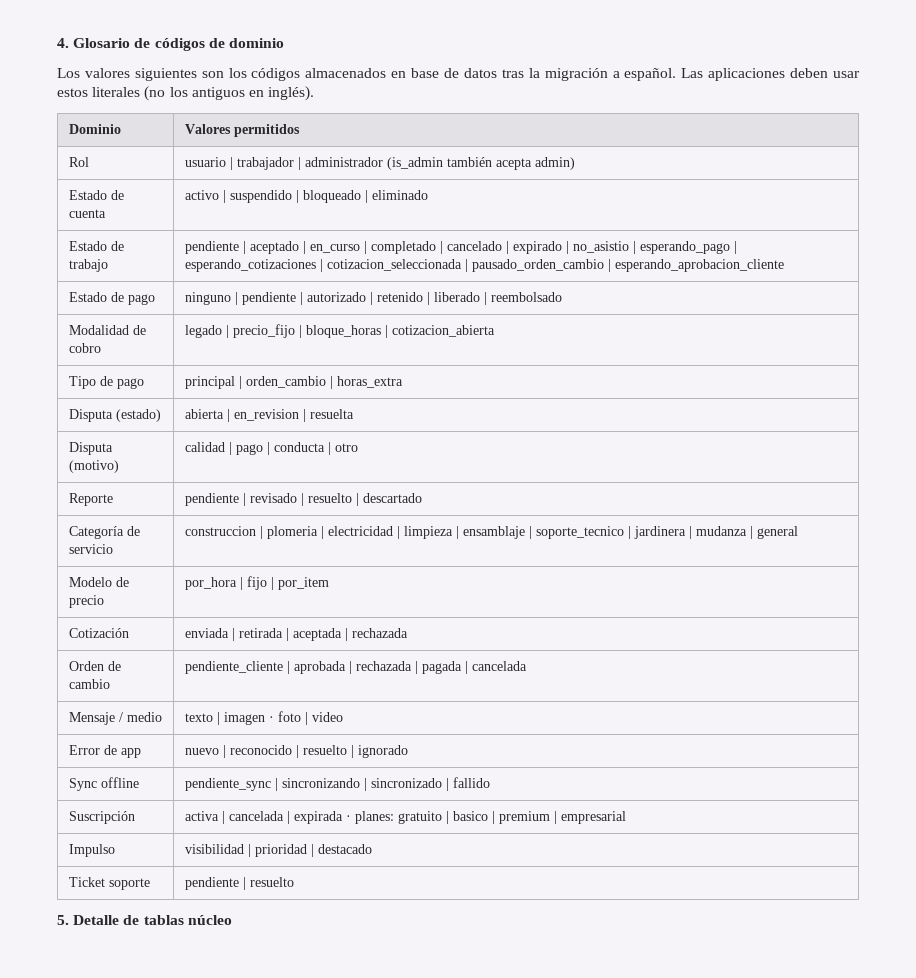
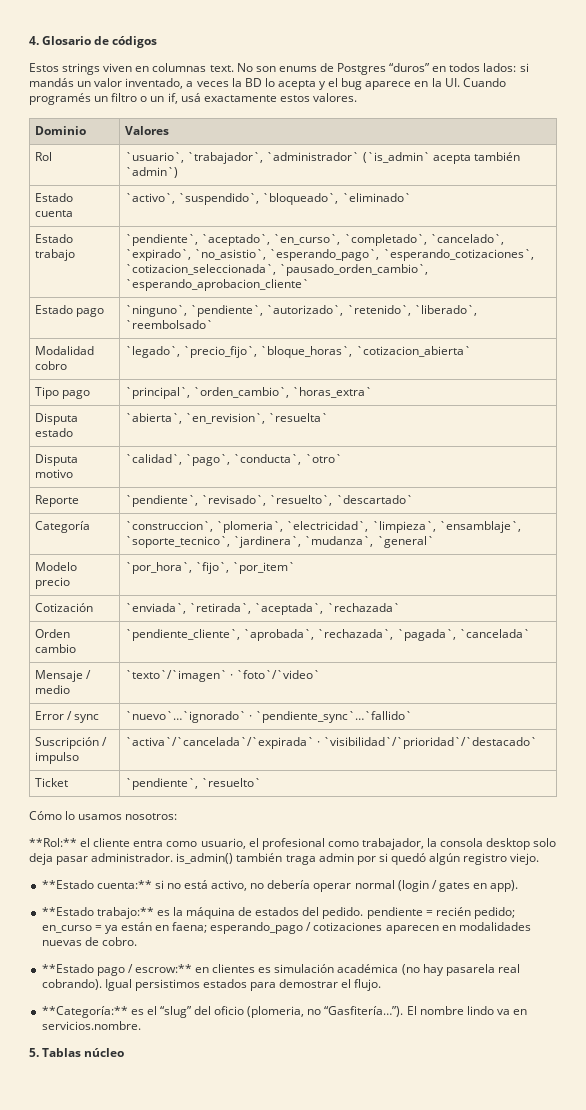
[208,38,284,48] [57,68,861,81] [57,86,315,101] de dominio // Los valores siguientes son los códigos almacenados en base de datos tras la migración a español. Las aplicaciones deben usar estos literales (no los antiguos en inglés). -> [29,63,529,75] [29,78,506,90] [29,93,357,105] // Estos strings viven en columnas text. No son enums de Postgres “duros” en todos lados: si mandás un valor inventado, a veces la BD lo acepta y el bug aparece en la UI. Cuando programés un filtro o un if, usá exactamente estos valores.
[233,124,300,137] permitidos -> (170, 130) none
[184,157,575,170] [68,190,124,200] usuario | trabajador | administrador (is_admin también acepta admin) // Estado de -> [125,152,520,164] [125,167,179,178] [35,193,74,202] `usuario`, `trabajador`, `administrador` (`is_admin` acepta también `admin`) // Estado
[184,190,428,203] [68,241,124,251] activo | suspendido | bloqueado | eliminado // Estado de -> [125,193,411,205] [35,234,74,243] `activo`, `suspendido`, `bloqueado`, `eliminado` // Estado
[184,241,737,254] [184,259,784,272] [68,292,155,305] [184,292,562,305] pendiente | aceptado | en_curso | completado | cancelado | expirado | no_asistio | esperando_pago | esperando_cotizaciones | cotizacion_seleccionada | pausado_orden_cambio | esperando_aprobacion_cliente // Estado de pago | ninguno | pendiente | autorizado | retenido | liberado | reembolsado -> [125,234,504,246] [125,249,534,261] [125,264,429,276] [125,279,310,291] [35,305,105,317] [125,305,477,317] [125,320,214,329] `pendiente`, `aceptado`, `en_curso`, `completado`, `cancelado`, `expirado`, `no_asistio`, `esperando_pago`, `esperando_cotizaciones`, `cotizacion_seleccionada`, `pausado_orden_cambio`, `esperando_aprobacion_cliente` // Estado pago | `ninguno`, `pendiente`, `autorizado`, `retenido`, `liberado`, `reembolsado`
[132,325,146,335] de -> (95, 350) none
[184,324,495,338] legado | precio_fijo | bloque_horas | cotizacion_abierta -> [125,346,471,358] `legado`, `precio_fijo`, `bloque_horas`, `cotizacion_abierta`
[99,376,144,389] [184,376,403,389] [68,409,161,422] [184,409,354,422] [68,442,113,455] [68,460,119,473] [184,442,358,455] [68,493,113,506] [184,493,422,506] [68,526,140,539] [68,544,113,554] [184,526,798,539] de pago | principal | orden_cambio | horas_extra // Disputa (estado) | abierta | en_revision | resuelta // Disputa (motivo) | calidad | pago | conducta | otro // Reporte | pendiente | revisado | resuelto | descartado // Categoría de servicio | construccion | plomeria | electricidad | limpieza | ensamblaje | soporte_tecnico | jardinera | mudanza | general -> [62,390,91,399] [125,387,373,399] [35,413,79,425] [35,428,74,437] [125,413,329,424] [35,454,79,466] [35,469,74,478] [125,454,342,466] [35,495,80,507] [125,495,413,507] [35,521,91,533] [125,521,521,533] [125,536,434,548] pago | `principal`, `orden_cambio`, `horas_extra` // Disputa estado | `abierta`, `en_revision`, `resuelta` // Disputa motivo | `calidad`, `pago`, `conducta`, `otro` // Reporte | `pendiente`, `revisado`, `resuelto`, `descartado` // Categoría | `construccion`, `plomeria`, `electricidad`, `limpieza`, `ensamblaje`, `soporte_tecnico`, `jardinera`, `mudanza`, `general`
[115,577,129,587] de -> (78, 566) none
[184,576,329,590] [68,628,129,638] [184,628,408,641] por_hora | fijo | por_item // Cotización | enviada | retirada | aceptada | rechazada -> [125,562,296,574] [35,603,94,612] [125,603,400,615] `por_hora`, `fijo`, `por_item` // Cotización | `enviada`, `retirada`, `aceptada`, `rechazada`
[107,661,121,671] de -> (71, 633) none
[184,661,527,674] [68,712,162,725] [184,711,343,725] [68,745,141,758] [184,745,408,758] [68,777,139,791] [184,777,490,791] [68,811,135,824] [184,811,626,824] [68,844,115,857] [184,844,372,857] [68,877,150,890] [184,877,294,890] [57,915,184,925] pendiente_cliente | aprobada | rechazada | pagada | cancelada // Mensaje / medio | texto | imagen · foto | video // Error de app | nuevo | reconocido | resuelto | ignorado // Sync offline | pendiente_sync | sincronizando | sincronizado | fallido // Suscripción | activa | cancelada | expirada · planes: gratuito | basico | premium | empresarial // Impulso | visibilidad | prioridad | destacado // Ticket soporte | pendiente | resuelto // 5. Detalle de tablas -> [125,629,530,641] [35,670,92,682] [35,685,71,694] [125,670,321,682] [35,711,100,723] [125,711,413,723] [35,737,108,749] [35,752,80,764] [125,737,538,749] [35,778,69,787] [125,778,262,790] [29,811,178,820] [29,838,557,850] [29,853,540,865] [41,880,519,892] [41,907,515,919] [41,922,531,934] [41,937,137,946] [41,964,520,976] [41,979,382,991] [41,1006,528,1018] [41,1021,141,1030] [29,1048,82,1057] `pendiente_cliente`, `aprobada`, `rechazada`, `pagada`, `cancelada` // Mensaje / medio | `texto`/`imagen` · `foto`/`video` // Error / sync | `nuevo`…`ignorado` · `pendiente_sync`…`fallido` // Suscripción / impulso | `activa`/`cancelada`/`expirada` · `visibilidad`/`prioridad`/`destacado` // Ticket | `pendiente`, `resuelto` // Cómo lo usamos nosotros: // **Rol:** el cliente entra como usuario, el profesional como trabajador, la consola desktop solo deja pasar administrador. is_admin() también traga admin por si quedó algún registro viejo. // **Estado cuenta:** si no está activo, no debería operar normal (login / gates en app). // **Estado trabajo:** es la máquina de estados del pedido. pendiente = recién pedido; en_curso = ya están en faena; esperando_pago / cotizaciones aparecen en modalidades nuevas de cobro. // **Estado pago / escrow:** en clientes es simulación académica (no hay pasarela real cobrando). Igual persistimos estados para demostrar el flujo. // **Categoría:** es el “slug” del oficio (plomeria, no “Gasfitería…”). El nombre lindo va en servicios.nombre. // 5. Tablas

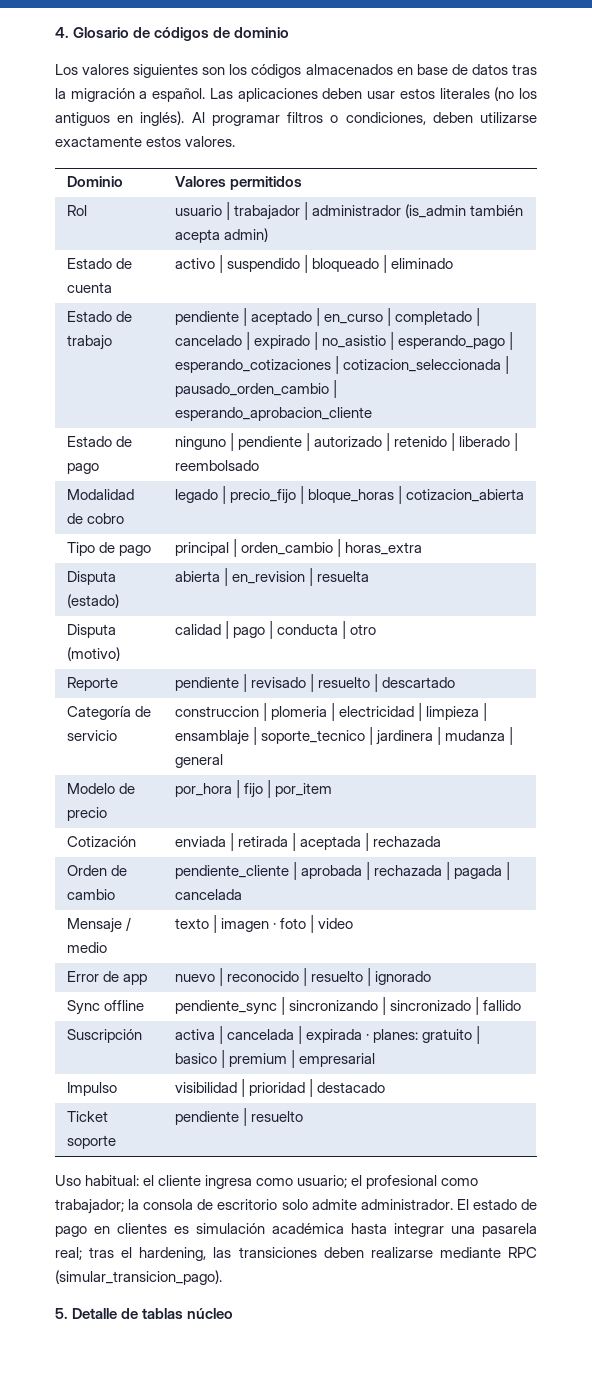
[29,63,529,75] [29,78,506,90] [29,93,201,105] // Estos strings viven en columnas text. No son enums de Postgres “duros” en todos lados: si mandás un valor inventado, a veces la BD lo acepta y el bug aparece en la UI. Cuando programés un filtro o un if, usá -> [213,27,290,38] [55,64,537,78] [55,87,538,102] [55,111,537,126] de dominio // Los valores siguientes son los códigos almacenados en base de datos tras la migración a español. Las aplicaciones deben usar estos literales (no los antiguos en inglés). Al programar filtros o condiciones, deben utilizarse
(170, 130) none -> [229,176,302,190] permitidos
[125,152,520,164] [125,167,179,178] [35,193,74,202] `usuario`, `trabajador`, `administrador` (`is_admin` acepta también `admin`) // Estado -> [174,202,524,220] [174,228,268,243] [66,258,132,269] usuario | trabajador | administrador (is_admin también acepta admin) // Estado de
[125,193,411,205] [35,234,74,243] `activo`, `suspendido`, `bloqueado`, `eliminado` // Estado -> [174,255,454,273] [66,311,132,322] activo | suspendido | bloqueado | eliminado // Estado de
[125,234,504,246] [125,249,534,261] [125,264,429,276] [125,279,310,291] [35,305,105,317] [125,305,477,317] [125,320,214,329] `pendiente`, `aceptado`, `en_curso`, `completado`, `cancelado`, `expirado`, `no_asistio`, `esperando_pago`, `esperando_cotizaciones`, `cotizacion_seleccionada`, `pausado_orden_cambio`, `esperando_aprobacion_cliente` // Estado pago | `ninguno`, `pendiente`, `autorizado`, `retenido`, `liberado`, `reembolsado` -> [174,308,481,326] [174,332,514,350] [174,356,510,374] [174,380,337,398] [174,407,372,421] [66,436,132,447] [66,463,99,474] [174,433,519,451] [174,460,259,471] pendiente | aceptado | en_curso | completado | cancelado | expirado | no_asistio | esperando_pago | esperando_cotizaciones | cotizacion_seleccionada | pausado_orden_cambio | esperando_aprobacion_cliente // Estado de pago | ninguno | pendiente | autorizado | retenido | liberado | reembolsado
(95, 350) none -> [66,513,83,524] de
[125,346,471,358] `legado`, `precio_fijo`, `bloque_horas`, `cotizacion_abierta` -> [174,486,525,504] legado | precio_fijo | bloque_horas | cotizacion_abierta
[62,390,91,399] [125,387,373,399] [35,413,79,425] [35,428,74,437] [125,413,329,424] [35,454,79,466] [35,469,74,478] [125,454,342,466] [35,495,80,507] [125,495,413,507] [35,521,91,533] [125,521,521,533] [125,536,434,548] pago | `principal`, `orden_cambio`, `horas_extra` // Disputa estado | `abierta`, `en_revision`, `resuelta` // Disputa motivo | `calidad`, `pago`, `conducta`, `otro` // Reporte | `pendiente`, `revisado`, `resuelto`, `descartado` // Categoría | `construccion`, `plomeria`, `electricidad`, `limpieza`, `ensamblaje`, `soporte_tecnico`, `jardinera`, `mudanza`, `general` -> [98,542,152,556] [174,539,423,557] [66,571,116,585] [66,594,119,608] [174,568,370,586] [66,624,116,638] [66,647,120,661] [174,621,377,639] [66,677,118,691] [174,674,456,692] [66,706,151,720] [66,730,117,741] [174,703,488,721] [174,727,514,745] [174,754,223,768] de pago | principal | orden_cambio | horas_extra // Disputa (estado) | abierta | en_revision | resuelta // Disputa (motivo) | calidad | pago | conducta | otro // Reporte | pendiente | revisado | resuelto | descartado // Categoría de servicio | construccion | plomeria | electricidad | limpieza | ensamblaje | soporte_tecnico | jardinera | mudanza | general
(78, 566) none -> [118,783,135,794] de
[125,562,296,574] [35,603,94,612] [125,603,400,615] `por_hora`, `fijo`, `por_item` // Cotización | `enviada`, `retirada`, `aceptada`, `rechazada` -> [174,780,333,798] [66,836,136,847] [174,833,442,851] por_hora | fijo | por_item // Cotización | enviada | retirada | aceptada | rechazada
(71, 633) none -> [110,865,127,876] de
[125,629,530,641] [35,670,92,682] [35,685,71,694] [125,670,321,682] [35,711,100,723] [125,711,413,723] [35,737,108,749] [35,752,80,764] [125,737,538,749] [35,778,69,787] [125,778,262,790] [29,811,178,820] [29,838,246,849] `pendiente_cliente`, `aprobada`, `rechazada`, `pagada`, `cancelada` // Mensaje / medio | `texto`/`imagen` · `foto`/`video` // Error / sync | `nuevo`…`ignorado` · `pendiente_sync`…`fallido` // Suscripción / impulso | `activa`/`cancelada`/`expirada` · `visibilidad`/`prioridad`/`destacado` // Ticket | `pendiente`, `resuelto` // Cómo lo usamos nosotros: // **Rol:** el cliente entra como usuario, -> [174,862,511,880] [174,889,242,900] [66,917,131,933] [66,942,107,953] [174,915,354,933] [66,971,148,985] [174,968,432,986] [66,1000,144,1015] [174,997,522,1015] [66,1029,142,1043] [174,1026,481,1044] [174,1050,376,1068] [66,1082,117,1096] [174,1079,386,1097] [66,1111,108,1122] [66,1135,116,1149] [174,1108,304,1126] [55,1175,348,1189] pendiente_cliente | aprobada | rechazada | pagada | cancelada // Mensaje / medio | texto | imagen · foto | video // Error de app | nuevo | reconocido | resuelto | ignorado // Sync offline | pendiente_sync | sincronizando | sincronizado | fallido // Suscripción | activa | cancelada | expirada · planes: gratuito | basico | premium | empresarial // Impulso | visibilidad | prioridad | destacado // Ticket soporte | pendiente | resuelto // Uso habitual: el cliente ingresa como usuario;
[361,838,424,850] trabajador, -> [55,1199,124,1214] trabajador;
[486,838,557,850] [29,853,540,865] [41,880,519,892] [41,907,515,919] [41,922,531,934] [41,937,137,946] [41,964,192,976] desktop solo deja pasar administrador. is_admin() también traga admin por si quedó algún registro viejo. // **Estado cuenta:** si no está activo, no debería operar normal (login / gates en app). // **Estado trabajo:** es la máquina de estados del pedido. pendiente = recién pedido; en_curso = ya están en faena; esperando_pago / cotizaciones aparecen en modalidades nuevas de cobro. // **Estado pago / escrow:** -> [197,1199,537,1210] [55,1226,87,1237] de escritorio solo admite administrador. El estado de pago
[401,964,520,976] [41,979,382,991] [41,1006,528,1018] [41,1021,141,1030] [29,1048,82,1057] (no hay pasarela real cobrando). Igual persistimos estados para demostrar el flujo. // **Categoría:** es el “slug” del oficio (plomeria, no “Gasfitería…”). El nombre lindo va en servicios.nombre. // 5. Tablas -> [351,1223,537,1237] [55,1247,537,1261] [55,1270,222,1285] [55,1308,184,1319] hasta integrar una pasarela real; tras el hardening, las transiciones deben realizarse mediante RPC (simular_transicion_pago). // 5. Detalle de tablas

